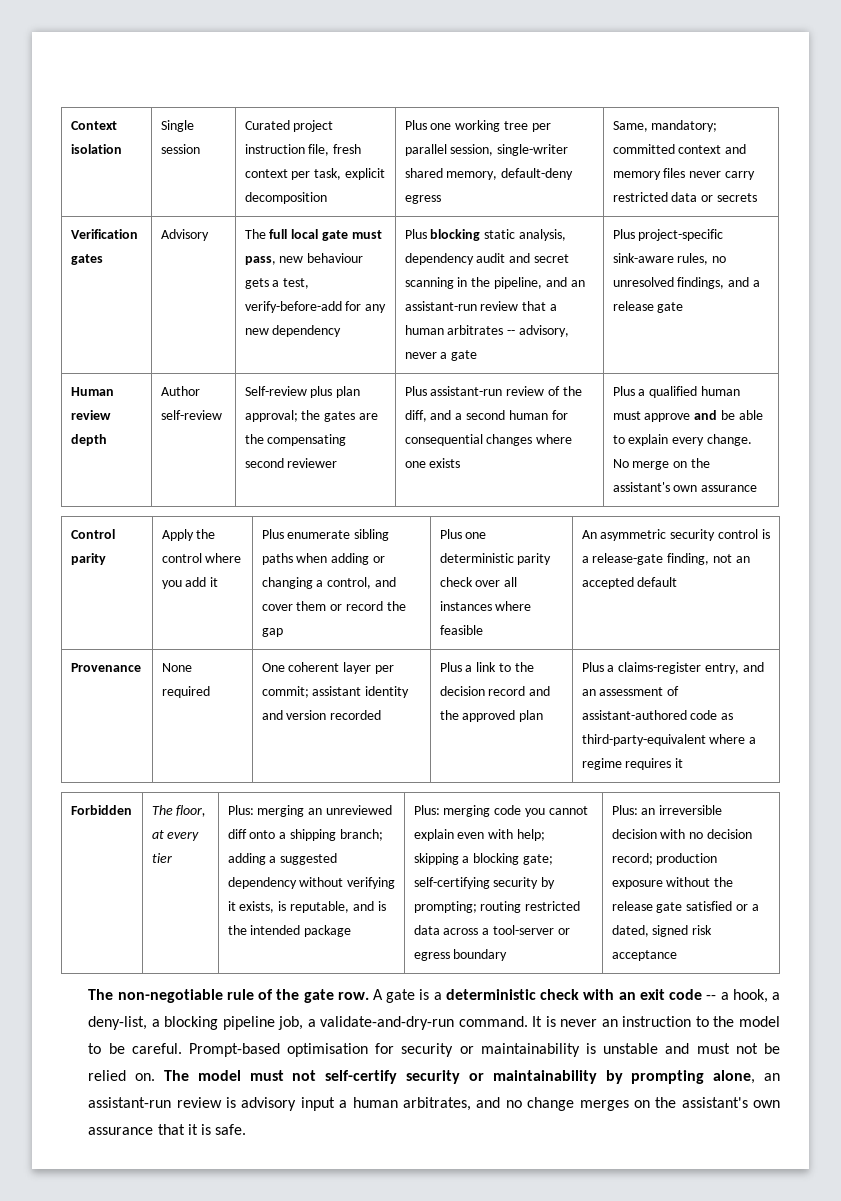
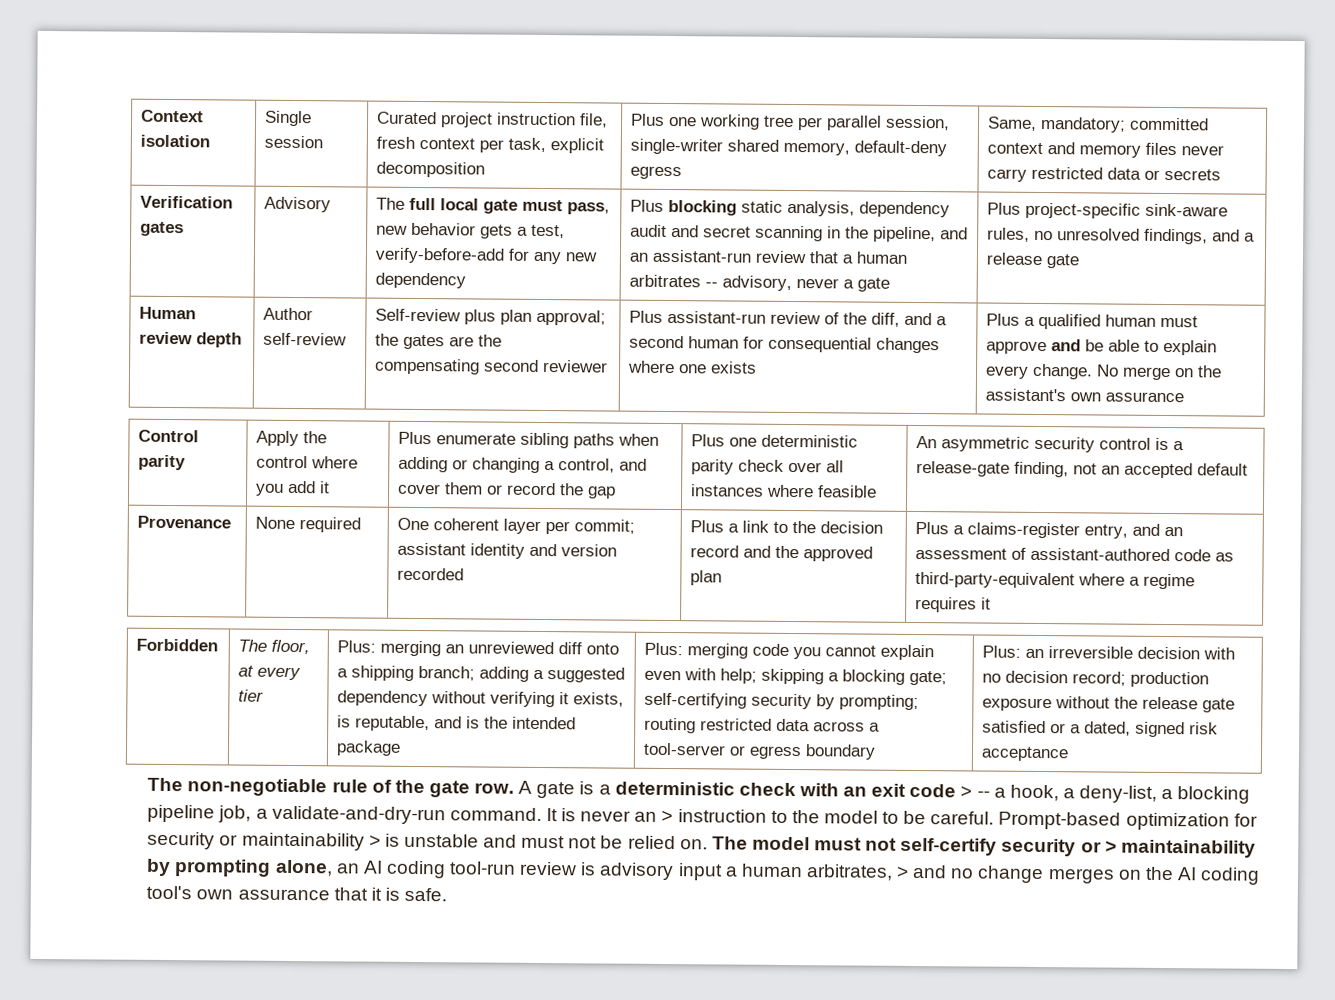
[307,253,364,263] behaviour -> [411,222,477,236] behavior
(703, 994) none -> [960,785,973,798] >
(618, 1023) none -> [661,809,674,823] >
[287,1043,369,1057] optimisation -> [1125,812,1230,831] optimization
(580, 1050) none -> [368,834,381,847] >
(484, 1077) none -> [1104,840,1117,853] >
[88,1097,172,1108] assistant-run -> [362,860,517,879] AI coding tool-run
(471, 1104) none -> [896,865,910,878] >
[681,1097,748,1108] assistant's -> [1176,867,1261,885] [146,885,193,900] AI coding tool's

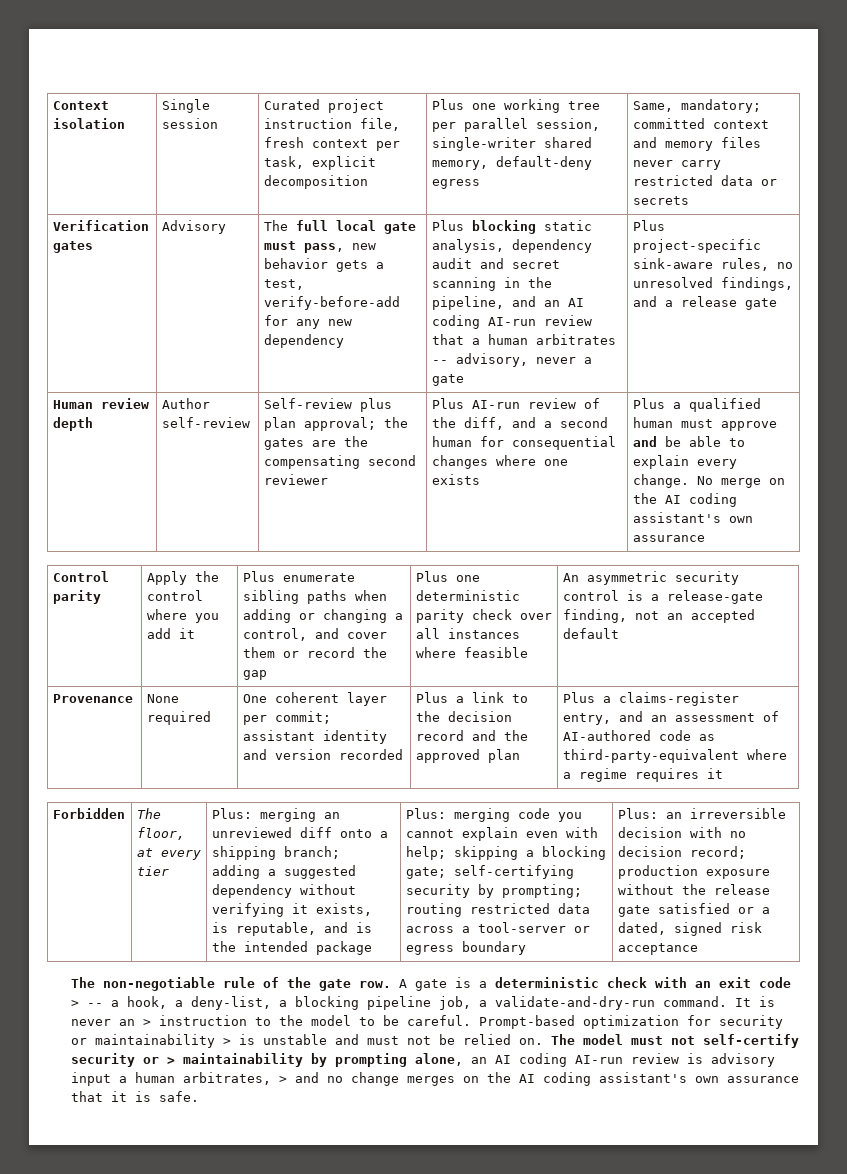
[652,249,753,263] assistant-run -> [567,298,584,307] [431,315,536,329] AI coding AI-run
[667,310,767,324] assistant-run -> [471,400,520,409] AI-run
(1223, 371) none -> [664,493,737,507] AI coding
[1030,547,1171,562] assistant-authored -> [562,730,651,741] AI-authored
[449,861,517,875] tool-run -> [575,1055,624,1064] AI-run
[146,885,193,900] tool's -> [599,1072,688,1083] assistant's

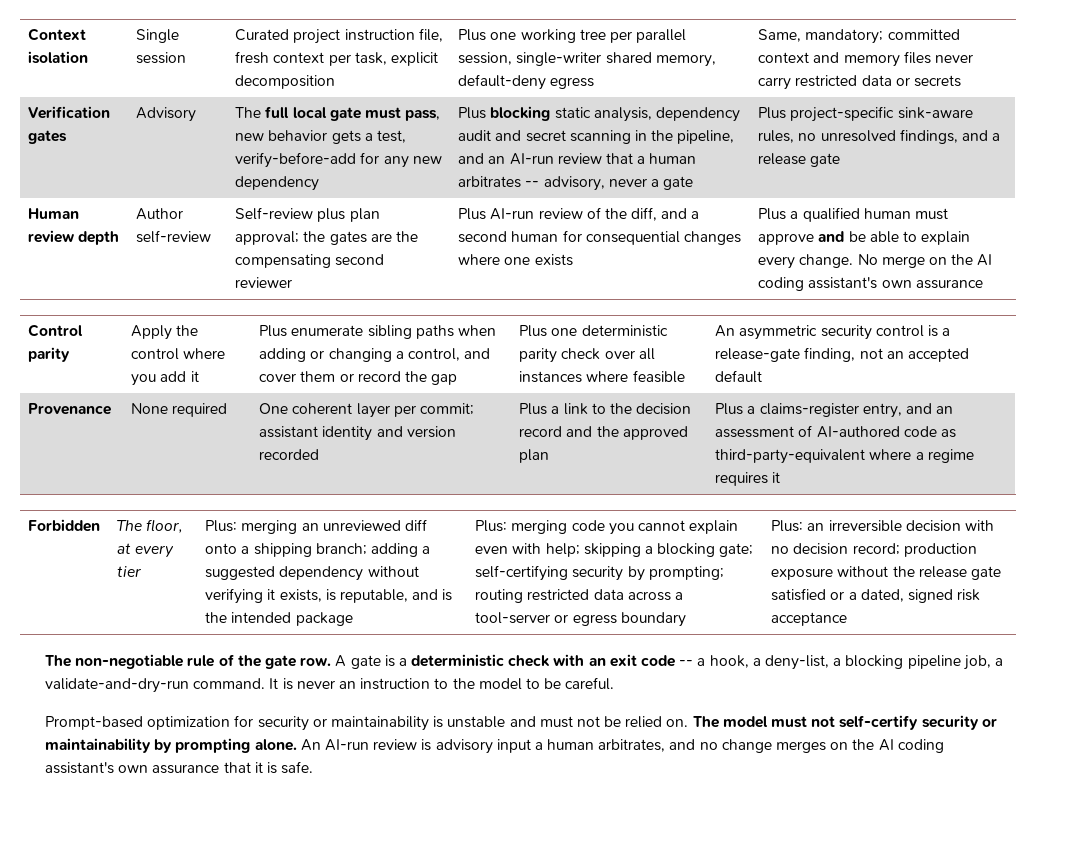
[567,298,584,307] [431,315,480,329] AI coding -> (506, 160) none
[71,1000,80,1007] > -> (676, 661) none
[143,1019,152,1026] > -> (356, 685) none
(472, 1020) none -> (615, 683) //
[223,1038,232,1045] > -> (429, 723) none
[167,1057,176,1064] > -> (997, 722) none
[415,1053,568,1067] alone, an AI coding -> [254,739,321,751] alone. An
[279,1076,288,1083] > -> (666, 745) none

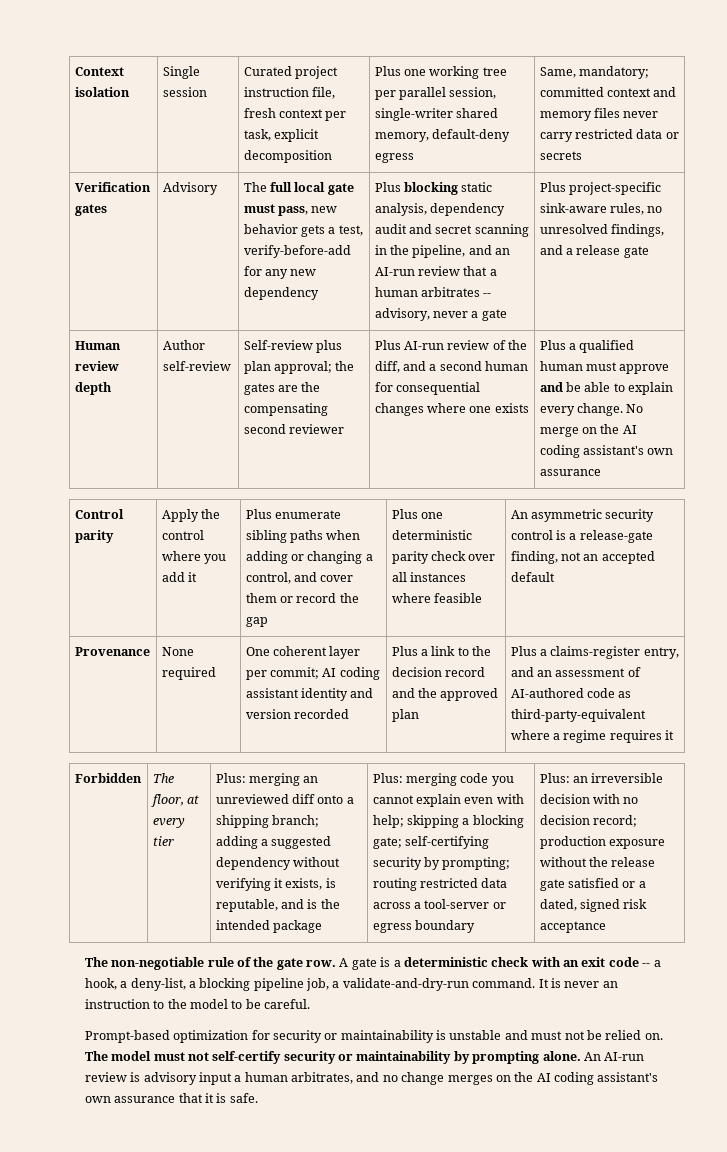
(474, 409) none -> [322,667,380,680] AI coding

